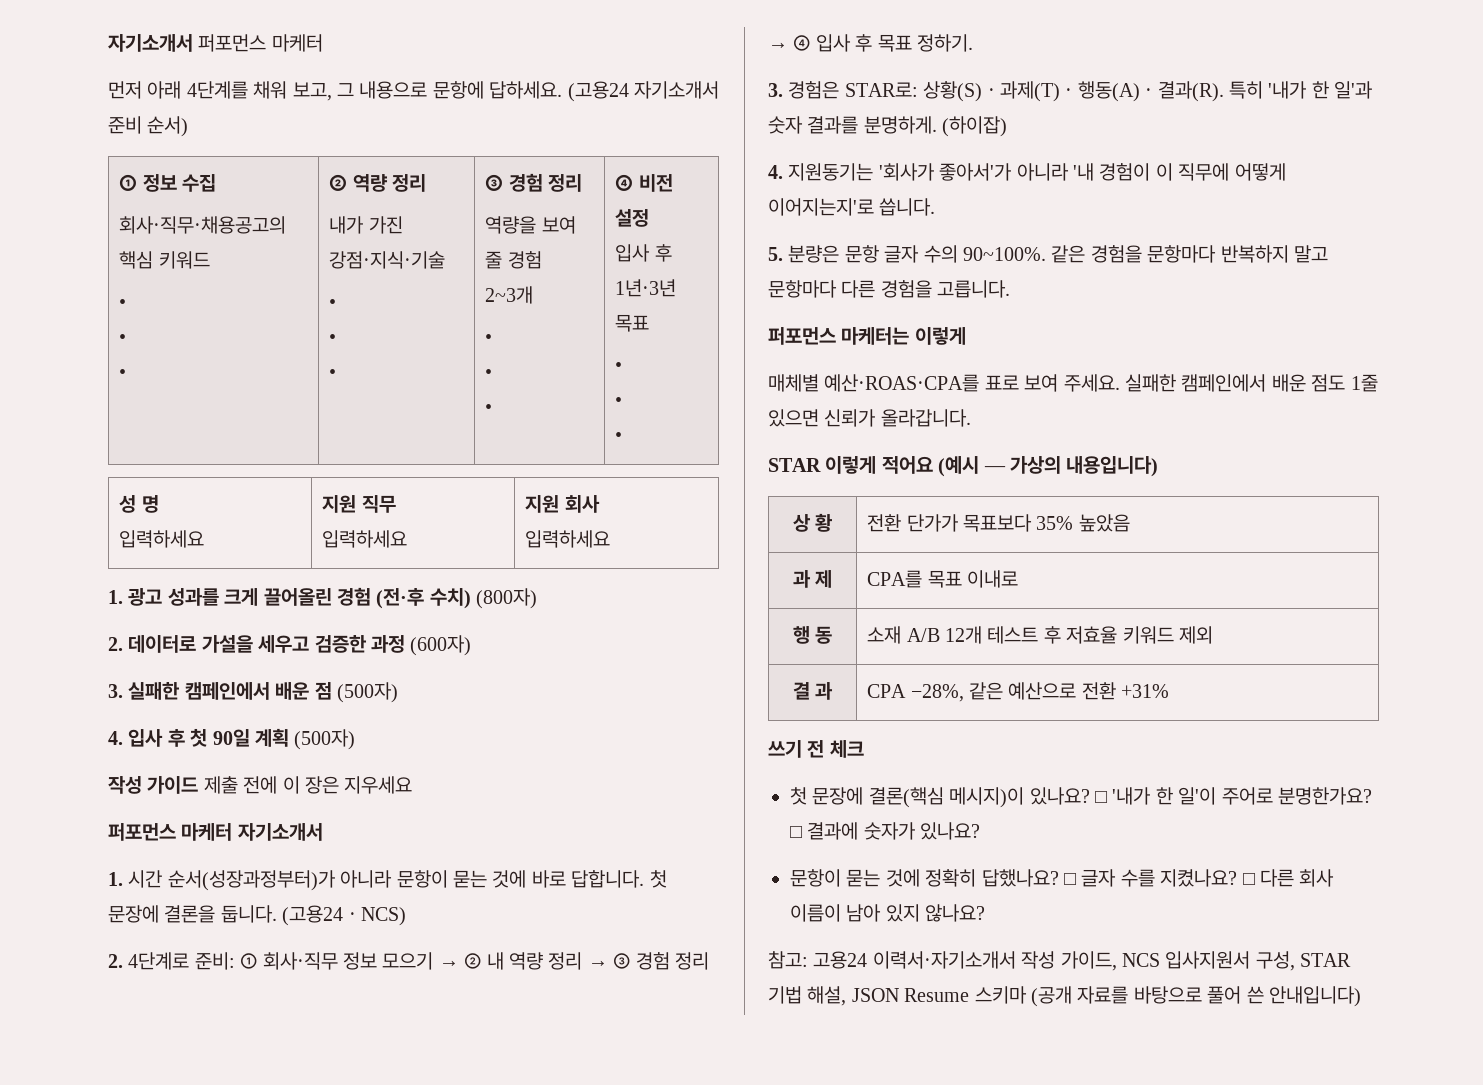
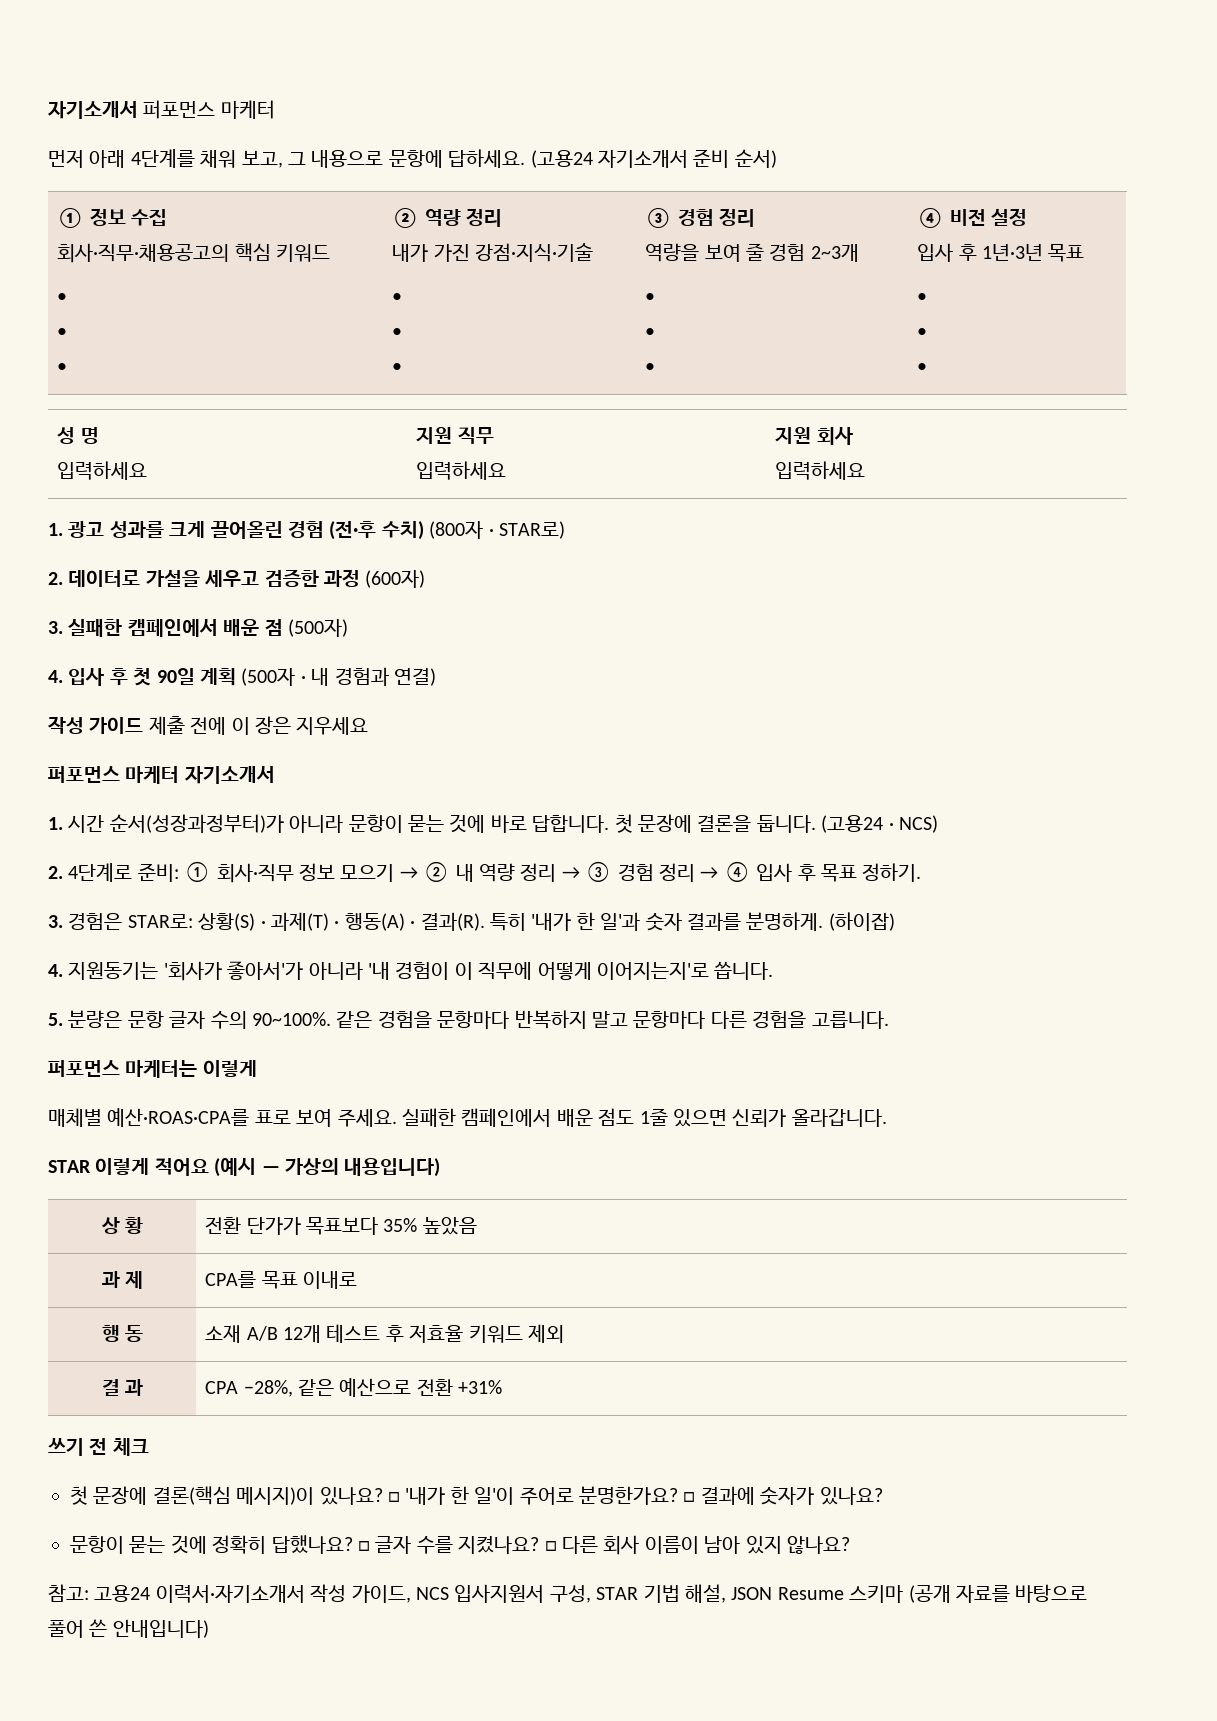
[476,588,538,609] (800자) -> [429,521,565,539] (800자 · STAR로)
[294,729,356,750] (500자) -> [241,667,436,686] (500자 · 내 경험과 연결)

